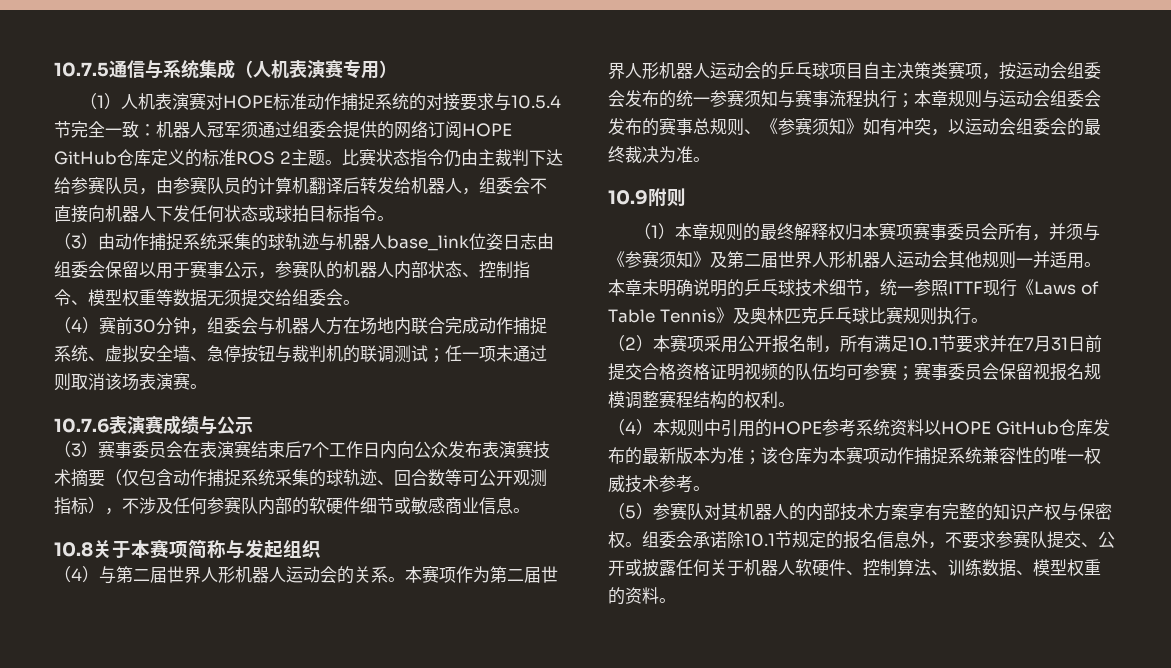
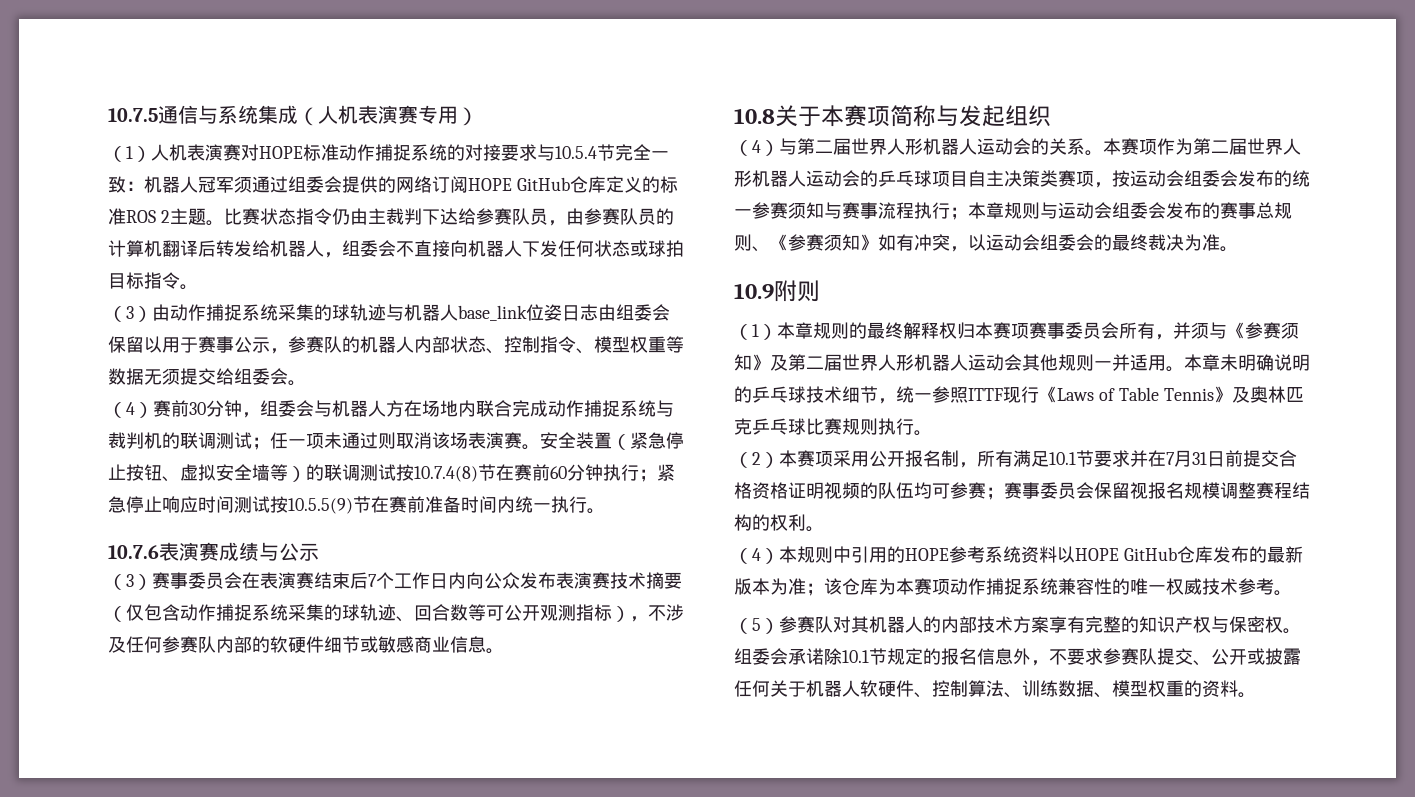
[88,345,275,363] 、虚拟安全墙、急停按钮 -> (656, 408) none
(207, 386) none -> [540,432,684,450] [108,464,675,482] [108,496,605,514] 安全装置（紧急停止按钮、虚拟安全墙等）的联调测试按10.7.4(8)节在赛前60分钟执行；紧急停止响应时间测试按10.5.5(9)节在赛前准备时间内统一执行。

